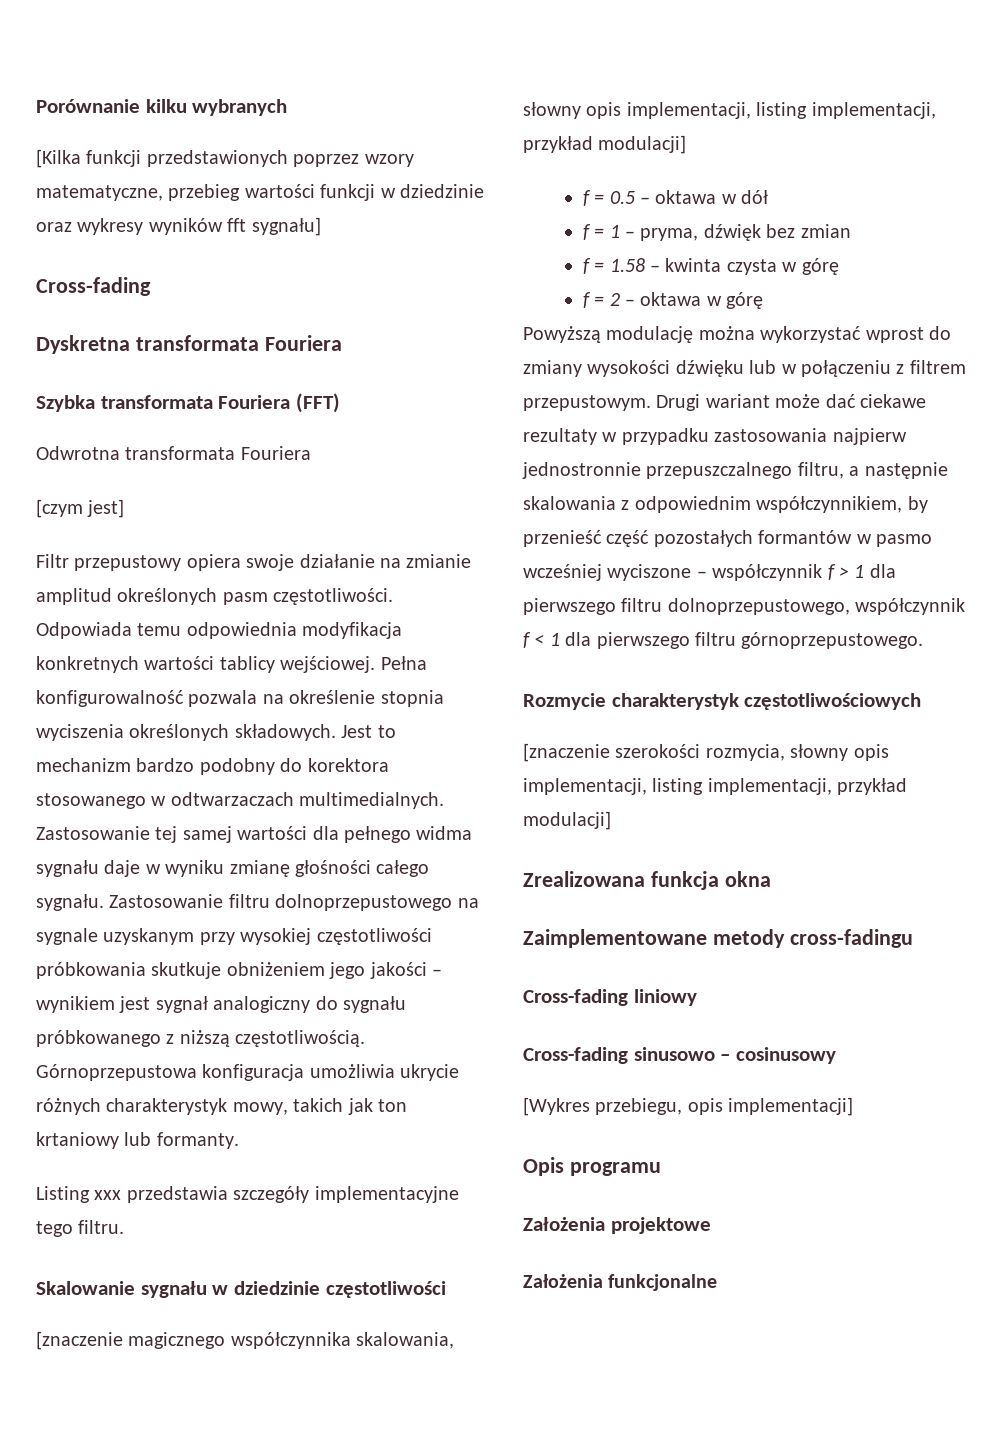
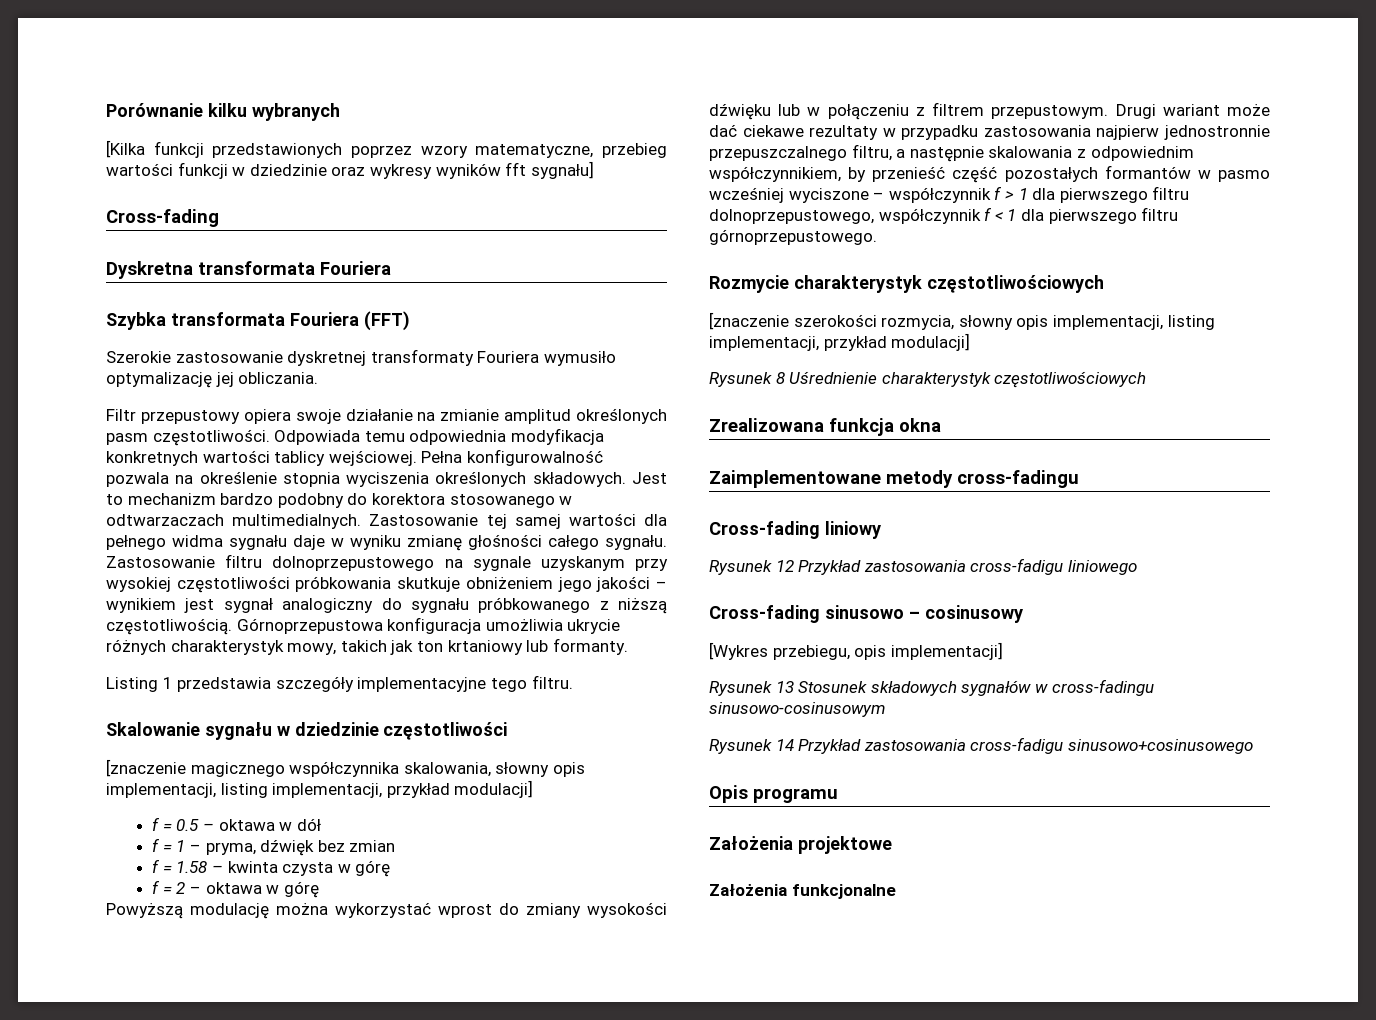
[36,446,311,460] [36,499,125,518] Odwrotna transformata Fouriera // [czym jest] -> [106,349,616,366] [106,372,319,388] Szerokie zastosowanie dyskretnej transformaty Fouriera wymusiło optymalizację jej obliczania.
[94,1190,122,1200] xxx -> [162,677,173,689] 1
(611, 820) none -> [709,371,1147,388] // Rysunek 8 Uśrednienie charakterystyk częstotliwościowych
(697, 997) none -> [709,558,1137,575] // Rysunek 12 Przykład zastosowania cross-fadigu liniowego
(854, 1106) none -> [709,679,1154,696] [709,702,885,717] [709,737,1253,754] // Rysunek 13 Stosunek składowych sygnałów w cross-fadingu sinusowo-cosinusowym // Rysunek 14 Przykład zastosowania cross-fadigu sinusowo+cosinusowego

